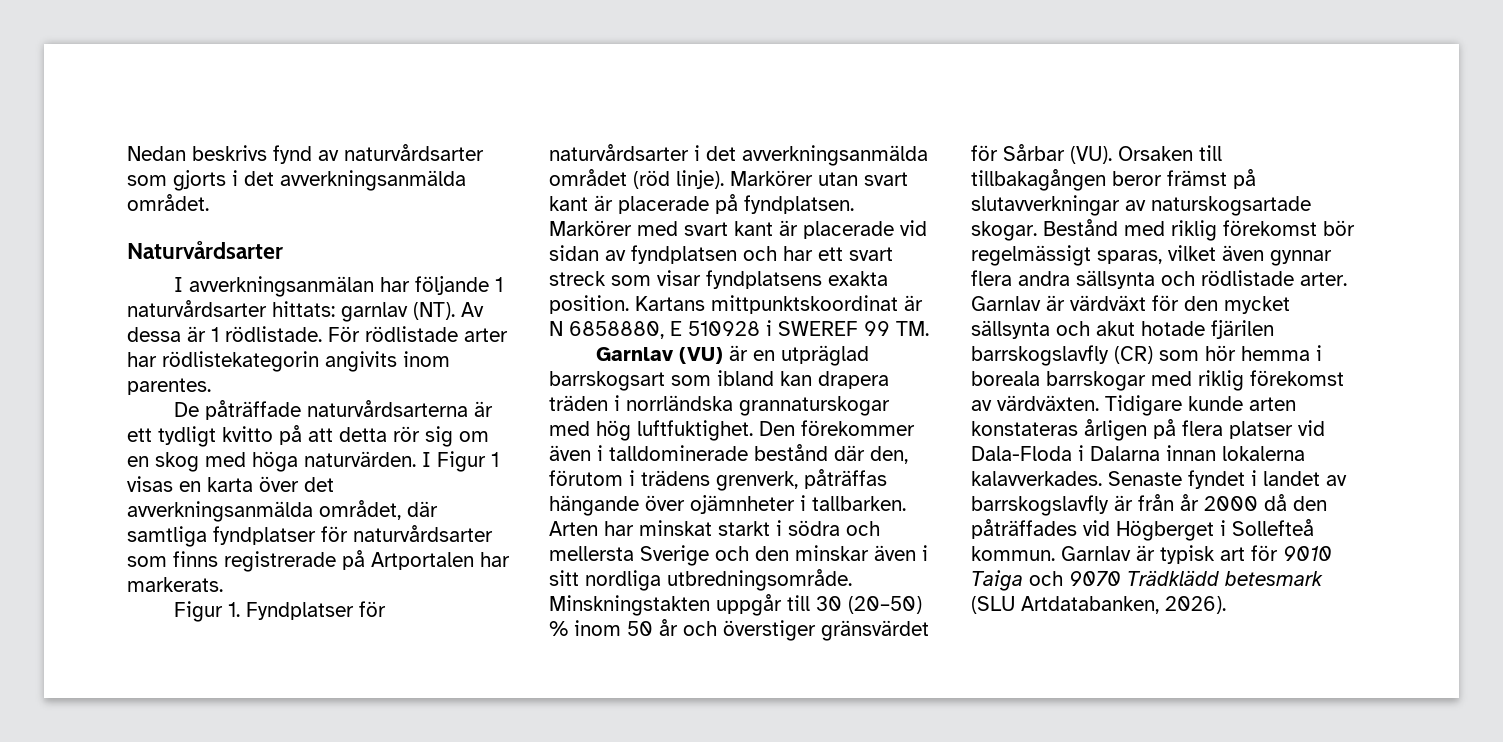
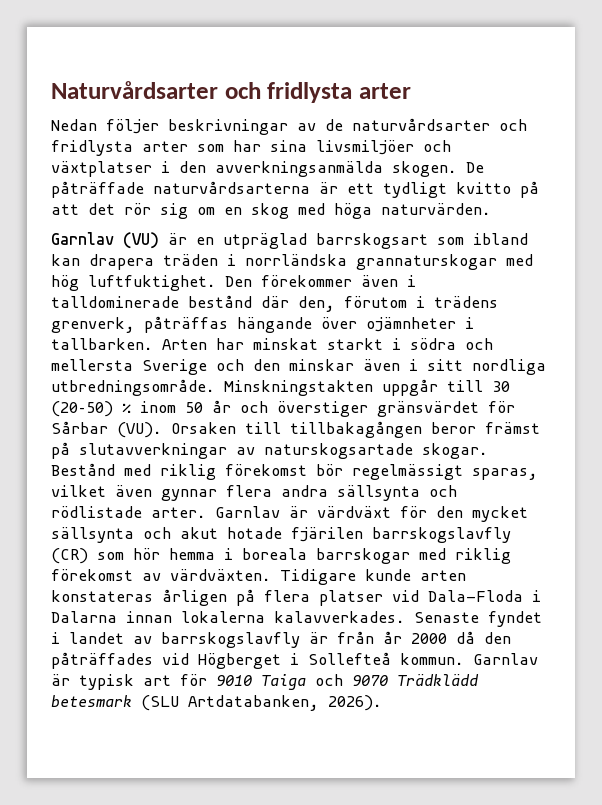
[127,144,484,164] [127,170,466,191] [127,194,209,211] [127,241,283,259] [173,276,503,297] [127,300,484,322] [127,326,508,342] [127,351,450,372] [127,378,211,395] Nedan beskrivs fynd av naturvårdsarter som gjorts i det avverkningsanmälda området. // Naturvårdsarter // I avverkningsanmälan har följande 1 naturvårdsarter hittats: garnlav (NT). Av dessa är 1 rödlistade. För rödlistade arter har rödlistekategorin angivits inom parentes. // -> [51,81,411,103] [51,118,527,135] [51,140,451,156] [51,161,457,177] Naturvårdsarter och fridlysta arter // Nedan följer beskrivningar av de naturvårdsarter och fridlysta arter som har sina livsmiljöer och växtplatser i den avverkningsanmälda skogen.
[339,427,387,442] detta -> [88,203,115,215] det
[422,451,499,472] [127,476,334,492] [127,500,438,522] [127,525,493,547] [127,550,510,572] [127,577,223,592] [173,601,386,622] [549,144,928,166] [549,169,908,189] [549,194,854,214] [549,220,927,239] [549,245,893,264] [549,270,888,289] [549,295,923,314] [549,320,929,339] I Figur 1 visas en karta över det avverkningsanmälda området, där samtliga fyndplatser för naturvårdsarter som finns registrerade på Artportalen har markerats. // Figur 1. Fyndplatser för naturvårdsarter i det avverkningsanmälda området (röd linje). Markörer utan svart kant är placerade på fyndplatsen. Markörer med svart kant är placerade vid sidan av fyndplatsen och har ett svart streck som visar fyndplatsens exakta position. Kartans mittpunktskoordinat är N 6858880, E 510928 i SWEREF 99 TM. -> (491, 209) none

